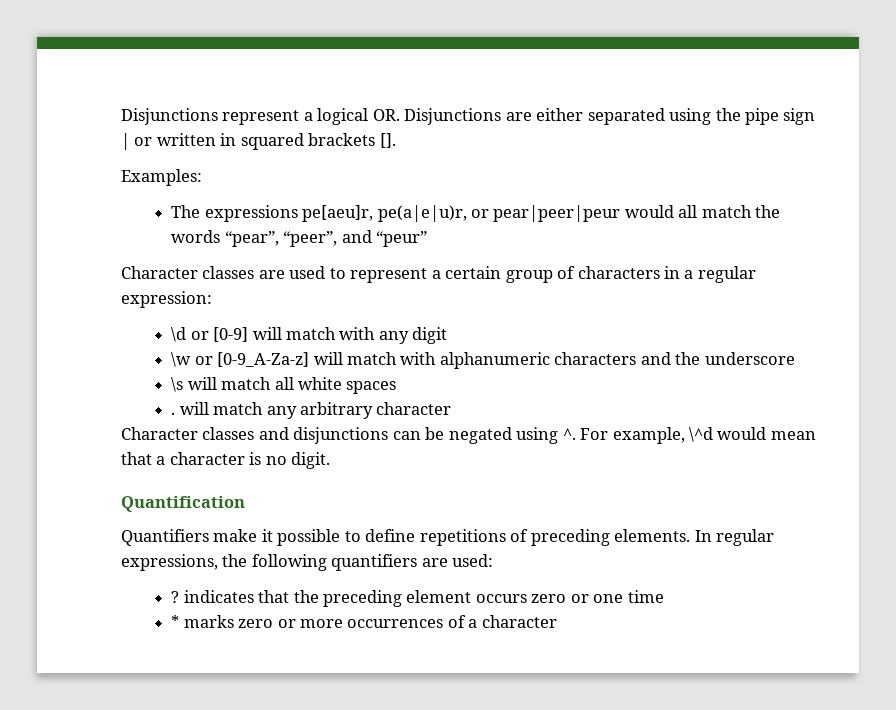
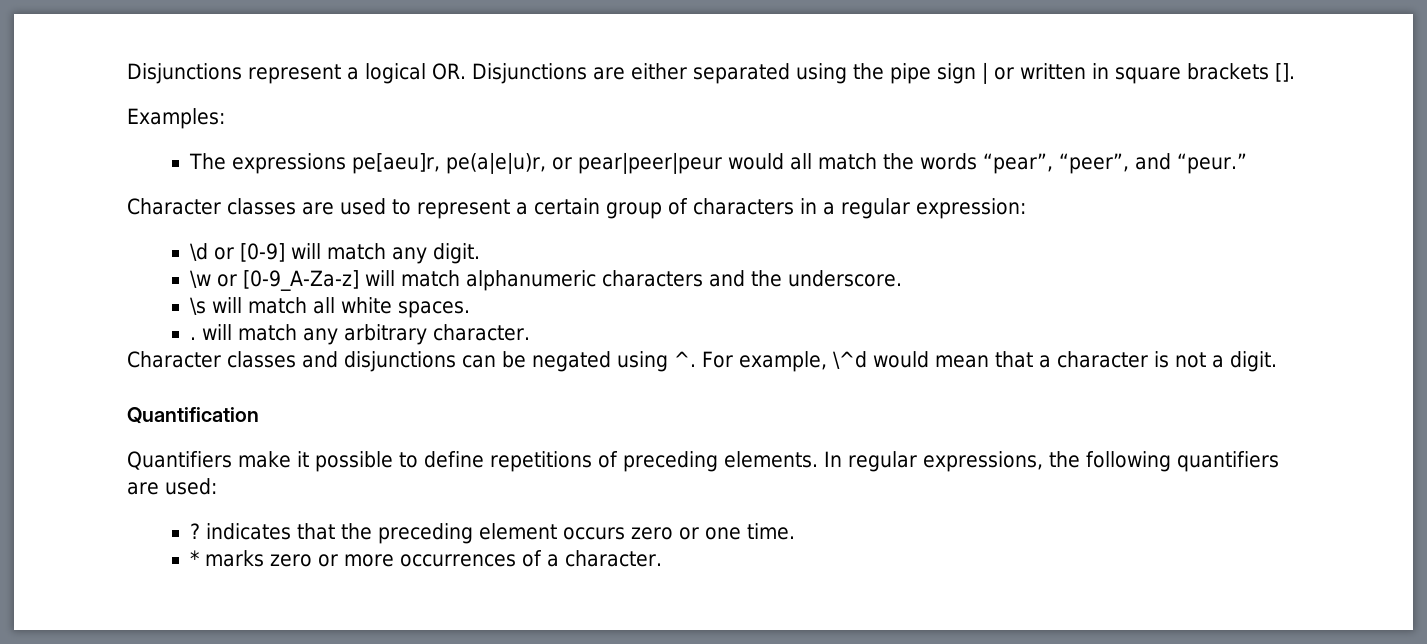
[240,133,304,150] squared -> [1114,67,1181,84] square
[376,231,428,247] “peur” -> [1177,153,1248,174] “peur.”
[339,327,448,344] with any digit -> [392,243,481,264] any digit.
[400,352,437,365] with -> (461, 278) none
[704,352,795,365] underscore -> [788,270,903,287] underscore.
[346,381,397,394] spaces -> [398,301,471,318] spaces.
[376,402,452,415] character -> [433,324,531,341] character.
[265,456,287,465] no -> [1174,352,1224,368] not a
[627,590,664,603] time -> [747,523,796,540] time.
[481,615,557,628] character -> [565,550,663,567] character.

